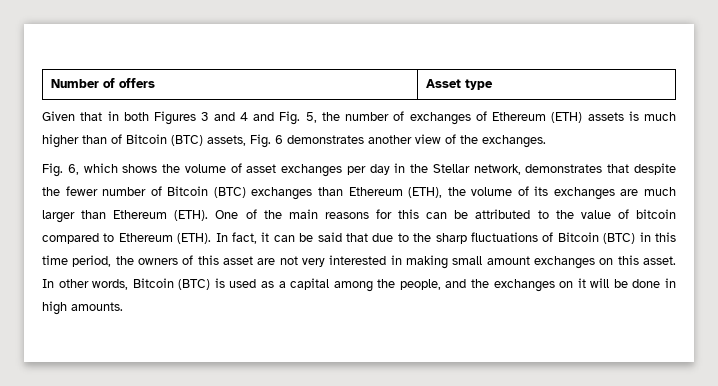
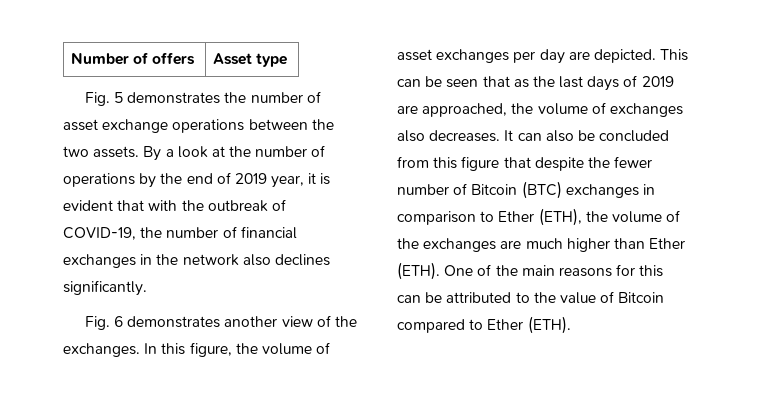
[42,111,676,125] [42,134,246,148] Given that in both Figures 3 and 4 and Fig. 5, the number of exchanges of Ethereum (ETH) assets is much higher than of Bitcoin (BTC) assets, -> [84,91,321,106] [63,119,334,133] [63,145,326,161] [63,172,331,188] [63,199,286,212] [63,226,297,240] [63,254,330,268] [63,280,147,296] Fig. 5 demonstrates the number of asset exchange operations between the two assets. By a look at the number of operations by the end of 2019 year, it is evident that with the outbreak of COVID-19, the number of financial exchanges in the network also declines significantly. //
[42,163,158,177] // Fig. 6, which shows -> [144,342,232,357] In this figure,
[394,163,603,175] in the Stellar network, demonstrates -> [568,49,689,63] [397,75,674,91] [397,102,683,117] [397,130,670,142] [397,156,500,171] are depicted. This can be seen that as the last days of 2019 are approached, the volume of exchanges also decreases. It can also be concluded from this figure
[317,187,403,196] than Ethereum -> [642,184,655,195] [397,211,535,225] in comparison to Ether
[534,186,549,196] its -> [397,238,419,249] the
[42,210,168,223] larger than Ethereum -> [566,238,686,252] higher than Ether
[635,209,676,219] bitcoin -> [618,292,665,303] Bitcoin
[118,232,676,244] [42,255,677,269] [42,278,676,292] [42,301,123,315] Ethereum (ETH). In fact, it can be said that due to the sharp fluctuations of Bitcoin (BTC) in this time period, the owners of this asset are not very interested in making small amount exchanges on this asset. In other words, Bitcoin (BTC) is used as a capital among the people, and the exchanges on it will be done in high amounts. -> [487,316,571,334] Ether (ETH).

